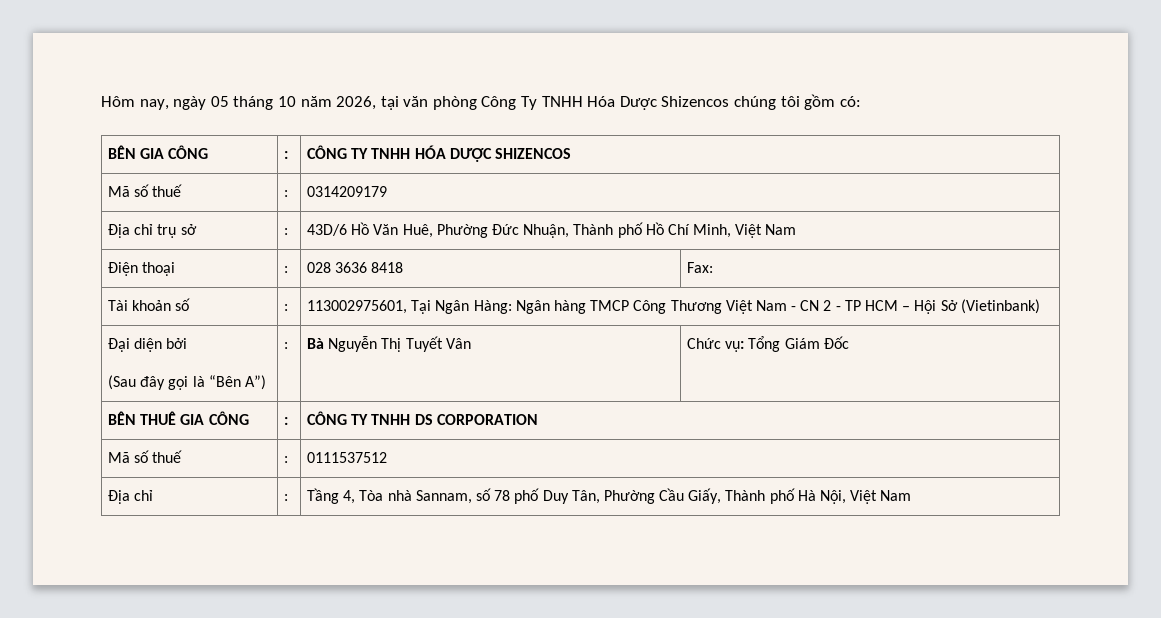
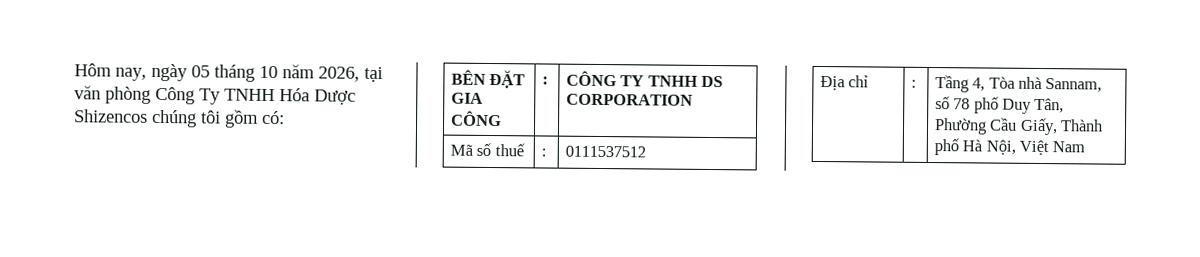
[140,145,209,159] [284,151,289,159] [307,145,572,162] [108,184,183,197] [284,190,289,197] [307,186,388,197] [108,224,197,238] [284,228,289,235] [307,222,797,238] [108,262,176,276] [284,266,289,273] [307,262,404,273] [687,262,714,273] [108,298,191,311] [284,304,289,311] [307,299,1040,314] [108,338,188,352] [108,375,267,390] [284,342,289,349] [307,336,471,352] [687,336,849,352] [108,411,177,425] GIA CÔNG | : | CÔNG TY TNHH HÓA DƯỢC SHIZENCOS // Mã số thuế | : | 0314209179 // Địa chỉ trụ sở | : | 43D/6 Hồ Văn Huê, Phường Đức Nhuận, Thành phố Hồ Chí Minh, Việt Nam // Điện thoại | : | 028 3636 8418 | Fax: // Tài khoản số | : | 113002975601, Tại Ngân Hàng: Ngân hàng TMCP Công Thương Việt Nam - CN 2 - TP HCM – Hội Sở (Vietinbank) // Đại diện bởi // (Sau đây gọi là “Bên A”) | : | Bà Nguyễn Thị Tuyết Vân | Chức vụ: Tổng Giám Đốc // BÊN THUÊ -> [489,69,526,89] ĐẶT

